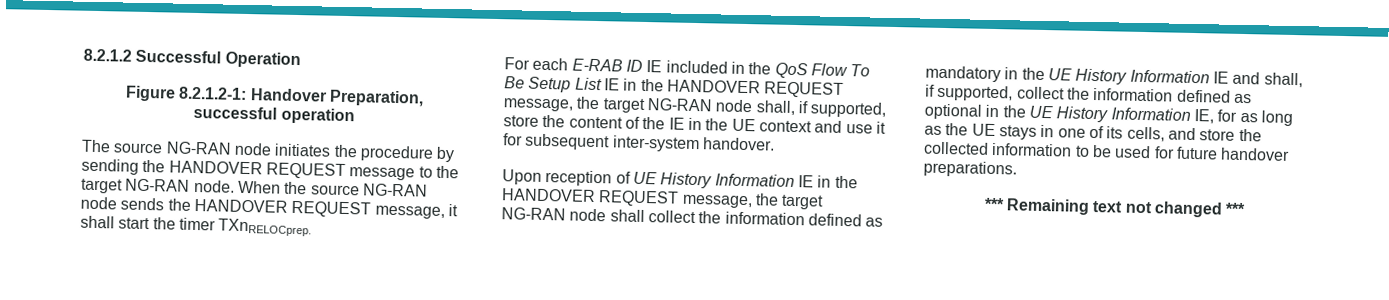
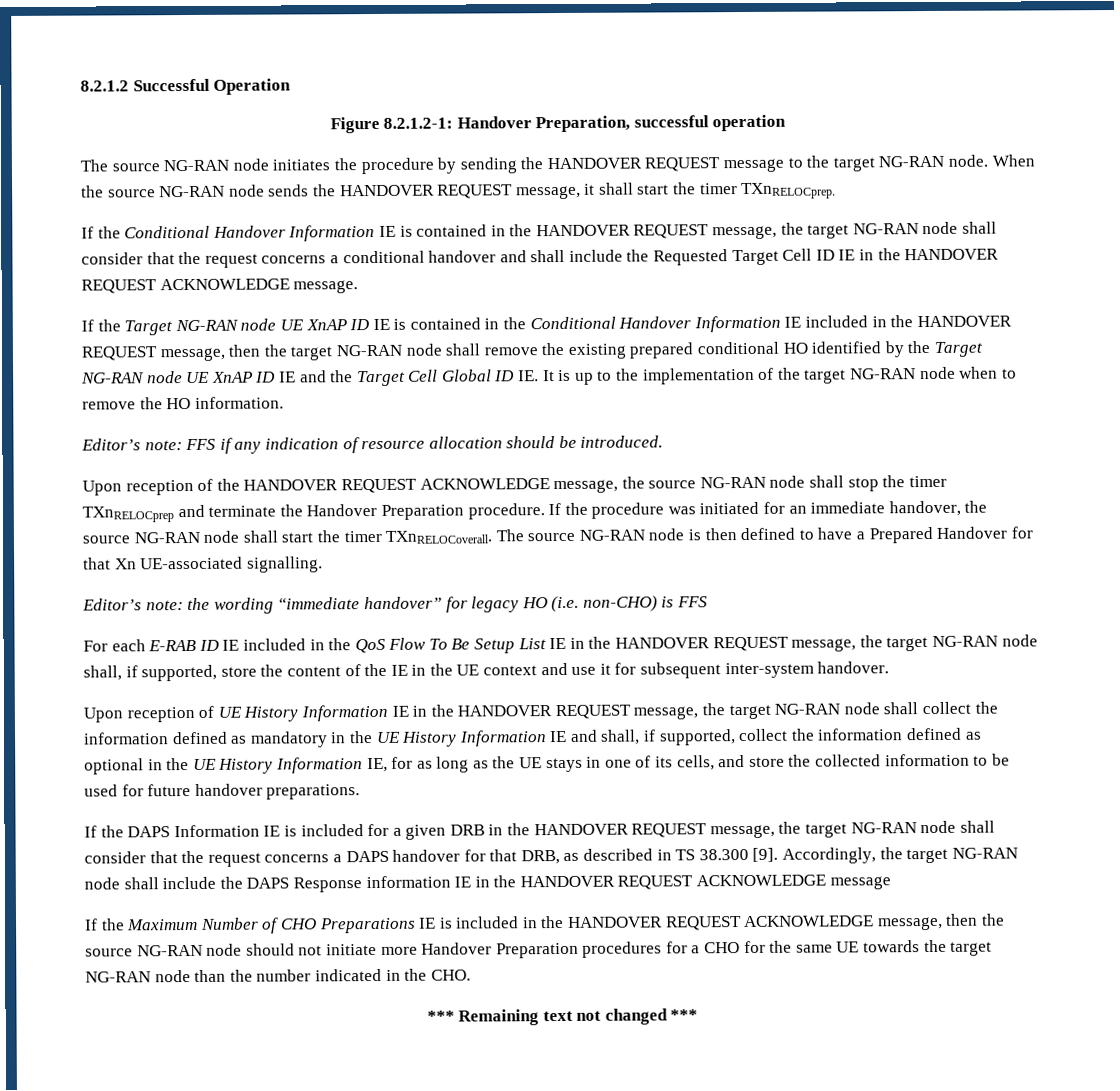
(313, 227) none -> [81,221,998,242] [81,248,1000,268] [81,278,359,294] [81,315,1012,336] [81,340,984,362] [81,366,1017,387] [82,396,284,410] [81,435,664,454] [82,475,947,496] [82,500,988,523] [82,526,1033,544] [83,556,323,573] [82,595,709,614] // If the Conditional Handover Information IE is contained in the HANDOVER REQUEST message, the target NG-RAN node shall consider that the request concerns a conditional handover and shall include the Requested Target Cell ID IE in the HANDOVER REQUEST ACKNOWLEDGE message. // If the Target NG-RAN node UE XnAP ID IE is contained in the Conditional Handover Information IE included in the HANDOVER REQUEST message, then the target NG-RAN node shall remove the existing prepared conditional HO identified by the Target NG-RAN node UE XnAP ID IE and the Target Cell Global ID IE. It is up to the implementation of the target NG-RAN node when to remove the HO information. // Editor’s note: FFS if any indication of resource allocation should be introduced. // Upon reception of the HANDOVER REQUEST ACKNOWLEDGE message, the source NG-RAN node shall stop the timer TXnRELOCprep and terminate the Handover Preparation procedure. If the procedure was initiated for an immediate handover, the source NG-RAN node shall start the timer TXnRELOCoverall. The source NG-RAN node is then defined to have a Prepared Handover for that Xn UE-associated signalling. // Editor’s note: the wording “immediate handover” for legacy HO (i.e. non-CHO) is FFS
(1017, 169) none -> [84,820,995,840] [84,847,1018,867] [84,874,891,893] [85,913,1006,934] [85,939,993,959] [85,968,471,983] // If the DAPS Information IE is included for a given DRB in the HANDOVER REQUEST message, the target NG-RAN node shall consider that the request concerns a DAPS handover for that DRB, as described in TS 38.300 [9]. Accordingly, the target NG-RAN node shall include the DAPS Response information IE in the HANDOVER REQUEST ACKNOWLEDGE message // If the Maximum Number of CHO Preparations IE is included in the HANDOVER REQUEST ACKNOWLEDGE message, then the source NG-RAN node should not initiate more Handover Preparation procedures for a CHO for the same UE towards the target NG-RAN node than the number indicated in the CHO.

